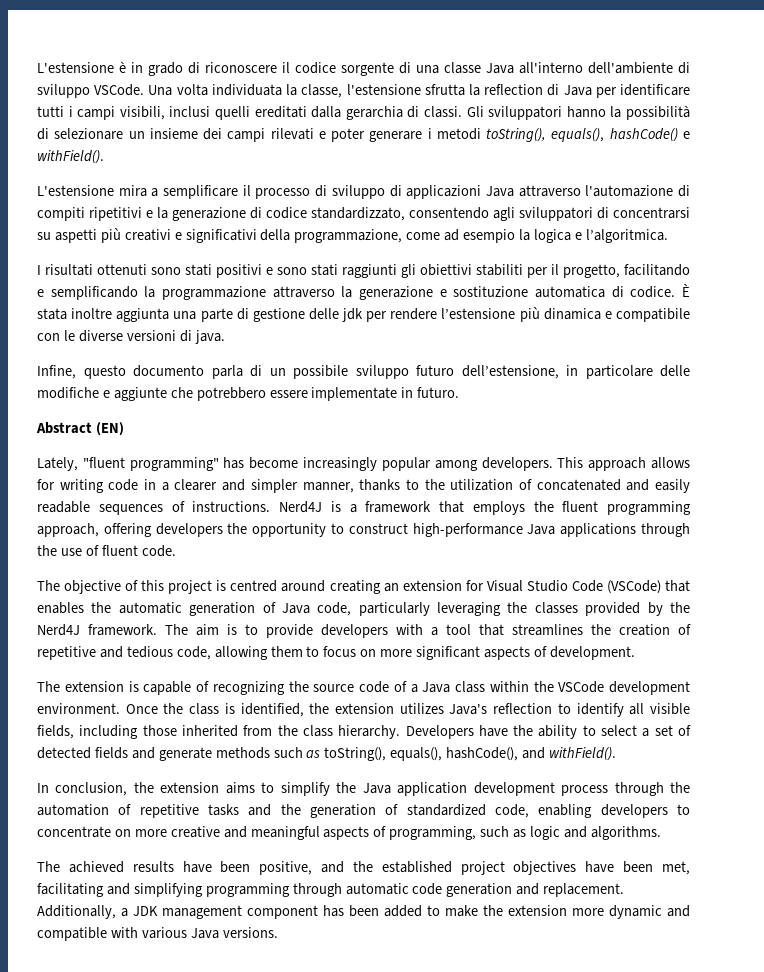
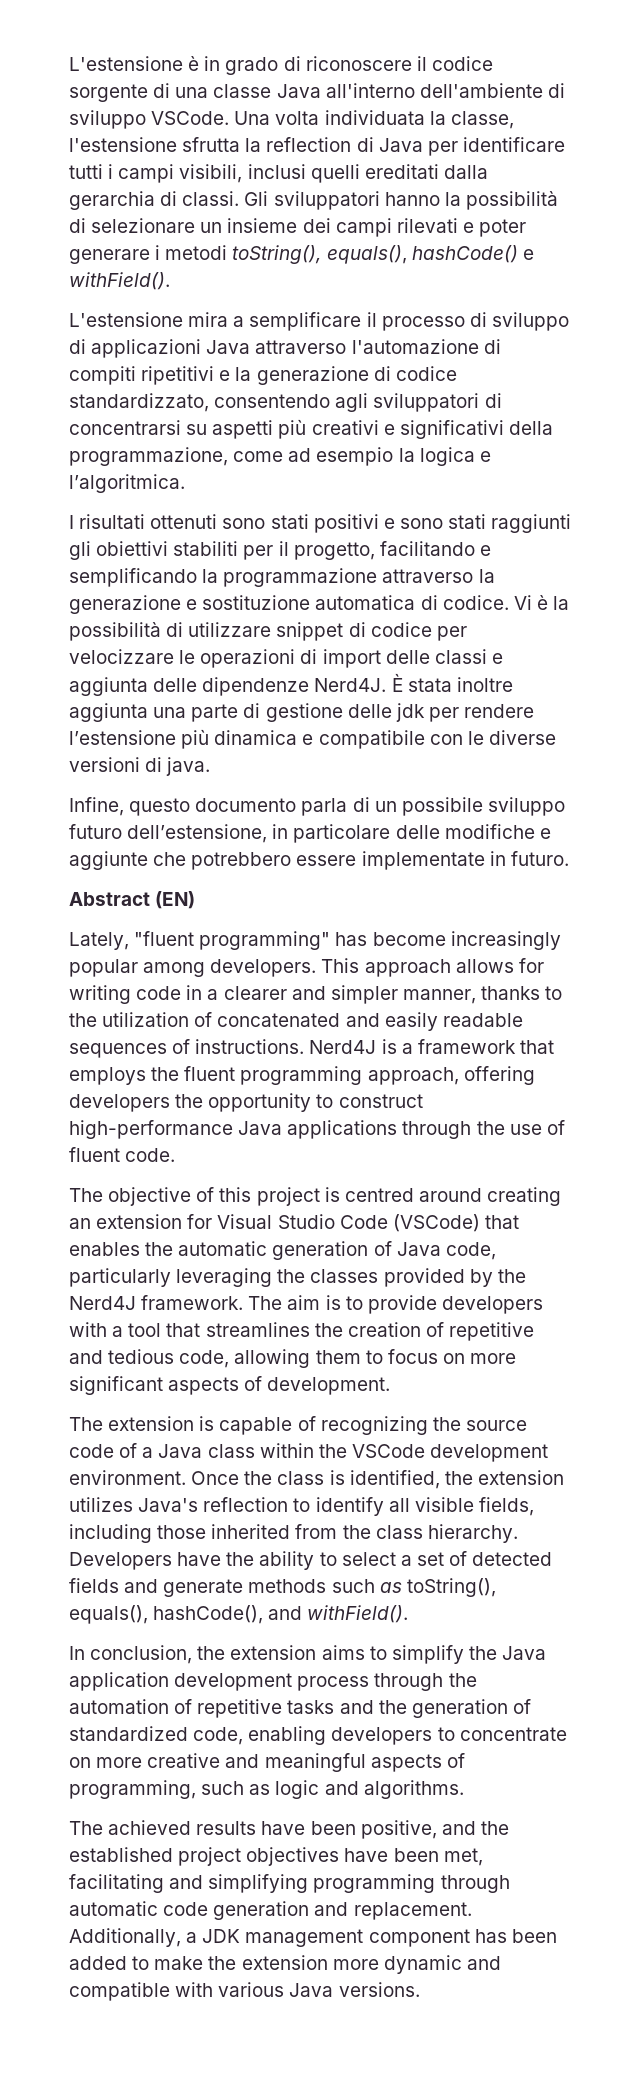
(676, 292) none -> [513,595,570,610] [69,622,467,641] [69,649,503,668] [69,677,387,696] Vi è la possibilità di utilizzare snippet di codice per velocizzare le operazioni di import delle classi e aggiunta delle dipendenze Nerd4J.

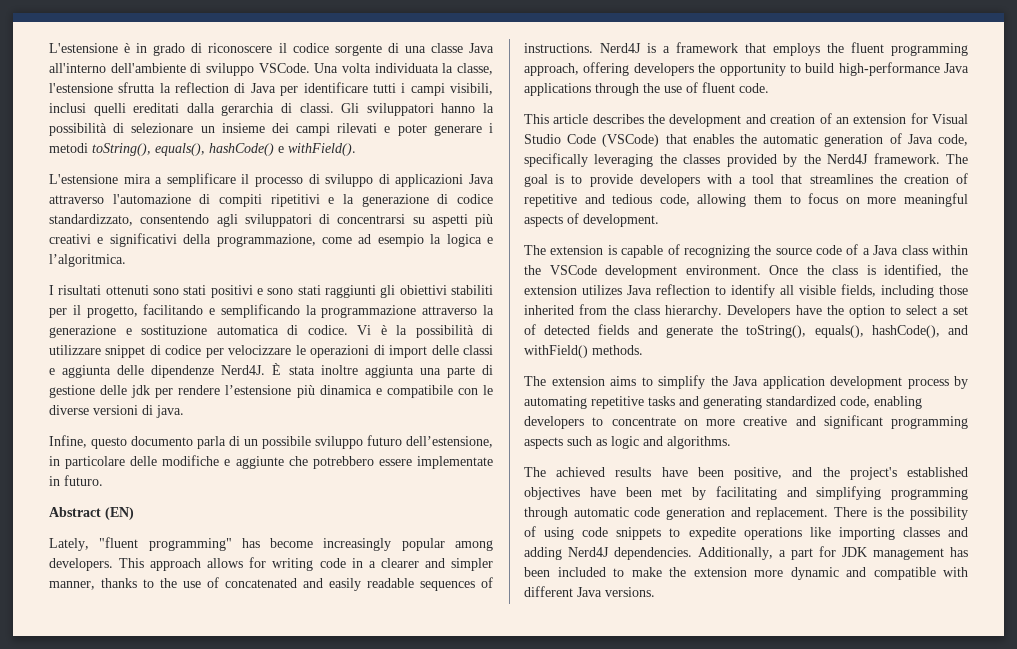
[102,1012,190,1027] utilization -> [183,581,201,588] use
[338,1094,423,1108] construct -> [805,63,835,73] build
[69,1187,562,1206] The objective of this project is centred around creating -> [524,113,832,127] This article describes the development and creation of
[69,1268,171,1287] particularly -> [524,153,588,167] specifically
[287,1295,321,1310] aim -> [524,174,548,187] goal
[69,1376,163,1395] significant -> [904,193,969,207] meaningful
[138,1498,199,1512] Java's -> [627,285,652,295] Java
[259,1551,315,1570] ability -> [848,305,885,318] option
[248,1579,402,1593] methods such as -> [721,325,739,335] the
[307,1605,409,1623] [69,1645,226,1664] withField(). // In conclusion, the -> [524,345,643,358] [524,376,546,386] withField() methods. // The
[374,1673,477,1691] [69,1699,531,1718] through the automation of repetitive tasks and the generation of -> [954,376,968,389] [524,396,762,409] by automating repetitive tasks and generating
[264,1753,465,1772] [69,1780,196,1799] meaningful aspects of programming, -> [823,415,968,429] [524,437,563,449] significant programming aspects
[69,1847,242,1866] established project -> [849,467,968,480] project's established
[443,1848,483,1866] met, -> [661,487,706,500] met by
[69,1928,198,1947] Additionally, a -> [834,507,968,520] [524,526,969,540] [524,546,836,560] There is the possibility of using code snippets to expedite operations like importing classes and adding Nerd4J dependencies. Additionally, a part for
[368,1929,470,1947] component -> (944, 554) none
[69,1956,127,1970] added -> [557,567,606,577] included
[218,1982,285,1997] various -> [524,586,573,597] different

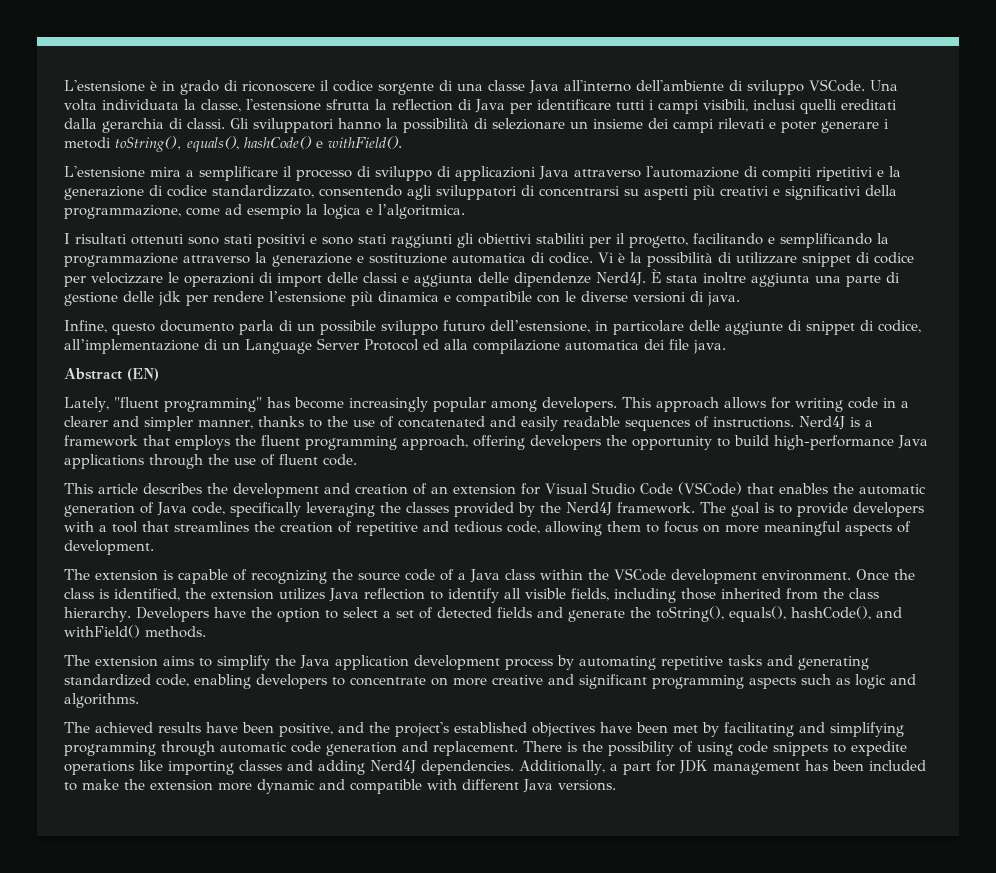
[162,455,493,469] [49,475,103,486] modifiche e aggiunte che potrebbero essere implementate in futuro. -> [725,320,921,335] [64,338,726,354] aggiunte di snippet di codice, all’implementazione di un Language Server Protocol ed alla compilazione automatica dei file java.

